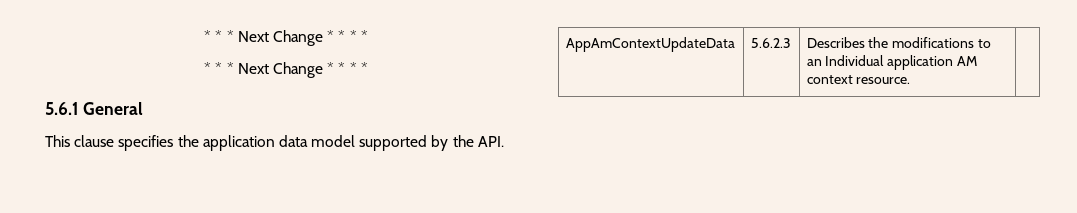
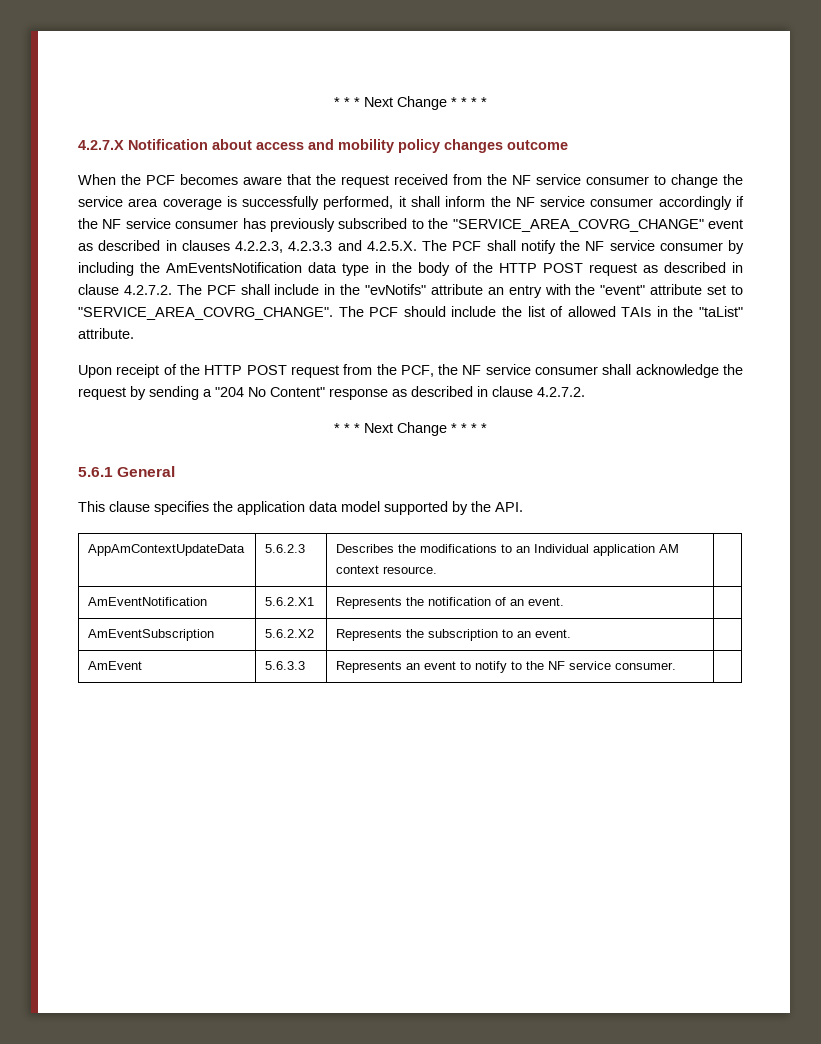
[204,30,368,46] * * * Next Change * * * * -> [334,96,487,110] [78,139,568,153] [78,174,743,188] [78,196,744,210] [78,218,743,232] [78,240,744,254] [78,262,743,276] [78,284,743,298] [78,306,743,320] [78,328,134,339] [78,364,743,378] [78,386,585,400] * * * Next Change * * * * // 4.2.7.X Notification about access and mobility policy changes outcome // When the PCF becomes aware that the request received from the NF service consumer to change the service area coverage is successfully performed, it shall inform the NF service consumer accordingly if the NF service consumer has previously subscribed to the "SERVICE_AREA_COVRG_CHANGE" event as described in clauses 4.2.2.3, 4.2.3.3 and 4.2.5.X. The PCF shall notify the NF service consumer by including the AmEventsNotification data type in the body of the HTTP POST request as described in clause 4.2.7.2. The PCF shall include in the "evNotifs" attribute an entry with the "event" attribute set to "SERVICE_AREA_COVRG_CHANGE". The PCF should include the list of allowed TAIs in the "taList" attribute. // Upon receipt of the HTTP POST request from the PCF, the NF service consumer shall acknowledge the request by sending a "204 No Content" response as described in clause 4.2.7.2.
(911, 80) none -> [88,597,208,606] [265,597,315,606] [336,597,565,609] [88,629,215,641] [265,629,315,638] [336,629,572,641] [88,661,143,670] [265,661,306,670] [336,661,677,673] // AmEventNotification | 5.6.2.X1 | Represents the notification of an event. | // AmEventSubscription | 5.6.2.X2 | Represents the subscription to an event. | // AmEvent | 5.6.3.3 | Represents an event to notify to the NF service consumer. |

